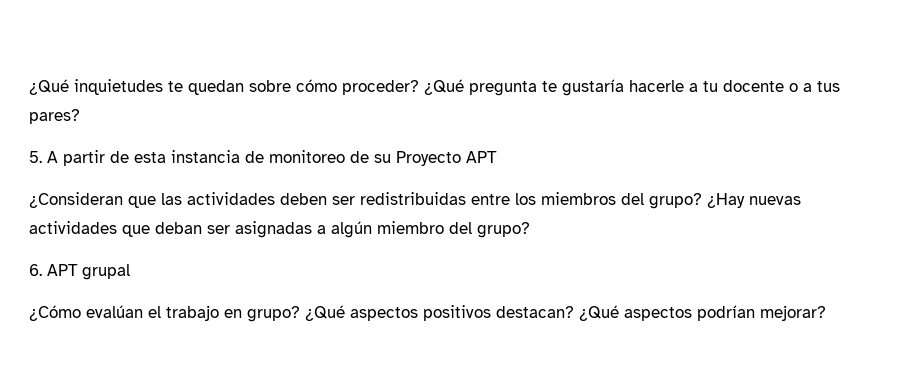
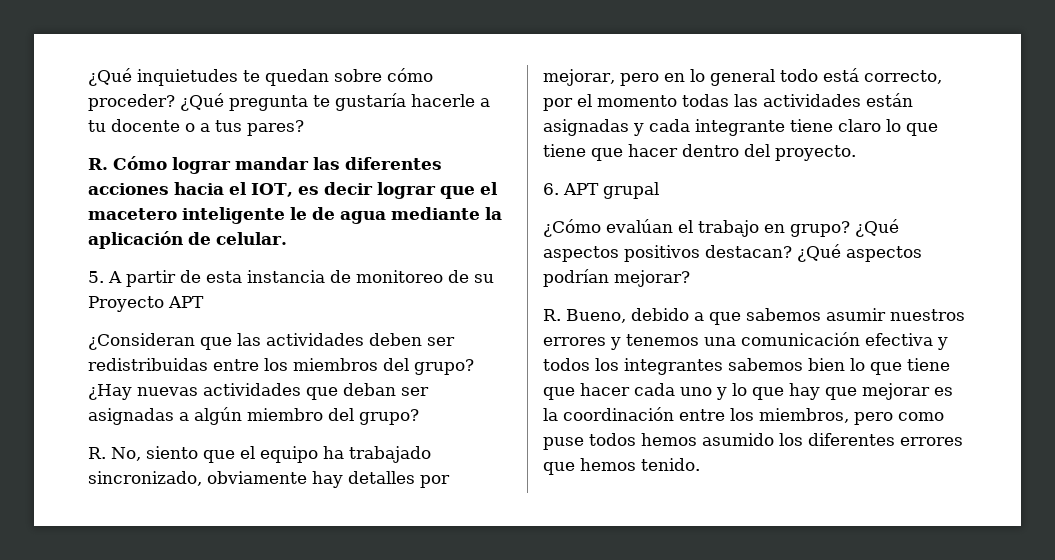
(80, 116) none -> [88,156,442,174] [88,182,498,199] [88,207,502,224] [88,231,287,249] // R. Cómo lograr mandar las diferentes acciones hacia el IOT, es decir lograr que el macetero inteligente le de agua mediante la aplicación de celular.
(530, 230) none -> [88,446,431,463] [88,471,450,488] [543,68,942,86] [543,93,913,111] [543,119,938,136] [543,144,856,161] // R. No, siento que el equipo ha trabajado sincronizado, obviamente hay detalles por mejorar, pero en lo general todo está correcto, por el momento todas las actividades están asignadas y cada integrante tiene claro lo que tiene que hacer dentro del proyecto.
(826, 313) none -> [543,308,965,325] [543,332,948,350] [543,358,950,375] [543,383,953,400] [543,407,944,425] [543,433,963,450] [543,458,700,475] // R. Bueno, debido a que sabemos asumir nuestros errores y tenemos una comunicación efectiva y todos los integrantes sabemos bien lo que tiene que hacer cada uno y lo que hay que mejorar es la coordinación entre los miembros, pero como puse todos hemos asumido los diferentes errores que hemos tenido.

